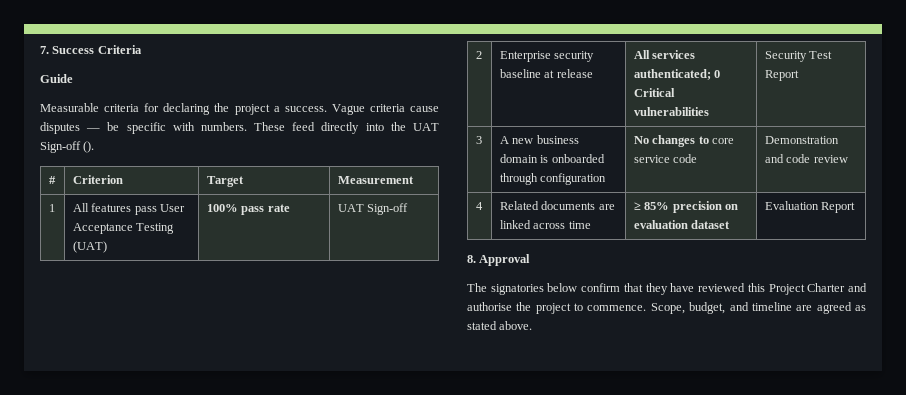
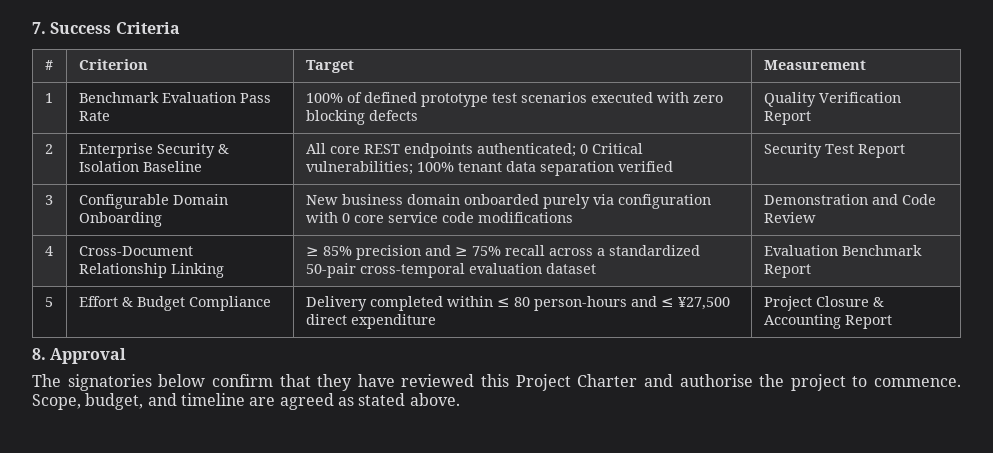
[40,74,73,83] [40,103,439,115] [40,122,439,134] [40,141,95,153] // Guide // Measurable criteria for declaring the project a success. Vague criteria cause disputes — be specific with numbers. These feed directly into the UAT Sign-off (). -> (180, 28) none
[72,203,186,215] [72,223,175,234] [72,241,107,253] [206,204,290,215] [337,203,409,215] [475,51,482,59] [499,51,595,62] [499,69,593,78] [633,50,696,59] [633,69,721,80] [633,88,675,97] [633,107,709,116] [764,51,833,62] [764,70,799,81] [475,136,482,144] [499,135,579,144] [499,154,605,163] [499,173,607,185] [633,135,709,147] All features pass User Acceptance Testing (UAT) | 100% pass rate | UAT Sign-off // 2 | Enterprise security baseline at release | All services authenticated; 0 Critical vulnerabilities | Security Test Report // 3 | A new business domain is onboarded through configuration | No changes to -> [78,92,271,103] [78,111,110,121] [305,92,723,107] [305,110,418,125] [763,92,901,107] [763,111,811,125] [44,144,53,154] [78,143,229,158] [78,161,202,172] [305,143,643,158] [305,161,673,176] [763,143,905,158] [44,195,53,205] [78,194,228,209] [78,212,162,227] [305,194,711,209] [305,212,350,223] Benchmark Evaluation Pass Rate | 100% of defined prototype test scenarios executed with zero blocking defects | Quality Verification Report // 2 | Enterprise Security & Isolation Baseline | All core REST endpoints authenticated; 0 Critical vulnerabilities; 100% tenant data separation verified | Security Test Report // 3 | Configurable Domain Onboarding | New business domain onboarded purely via configuration with 0
(698, 158) none -> [477,212,573,223] modifications
[786,154,848,163] code review -> [901,194,936,205] [763,212,816,223] Code Review
[499,201,615,210] [499,220,591,229] [633,201,739,213] [633,220,731,229] [764,201,819,210] Related documents are linked across time | ≥ 85% precision on evaluation dataset | Evaluation -> [78,246,193,256] [78,263,224,278] [305,245,700,260] [305,263,596,278] [763,245,922,256] [763,264,811,278] [44,297,53,307] [78,296,271,311] [305,296,730,311] [305,314,436,329] [763,296,884,311] [763,314,841,329] Cross-Document Relationship Linking | ≥ 85% precision and ≥ 75% recall across a standardized 50-pair cross-temporal evaluation dataset | Evaluation Benchmark Report // 5 | Effort & Budget Compliance | Delivery completed within ≤ 80 person-hours and ≤ ¥27,500 direct expenditure | Project Closure & Accounting

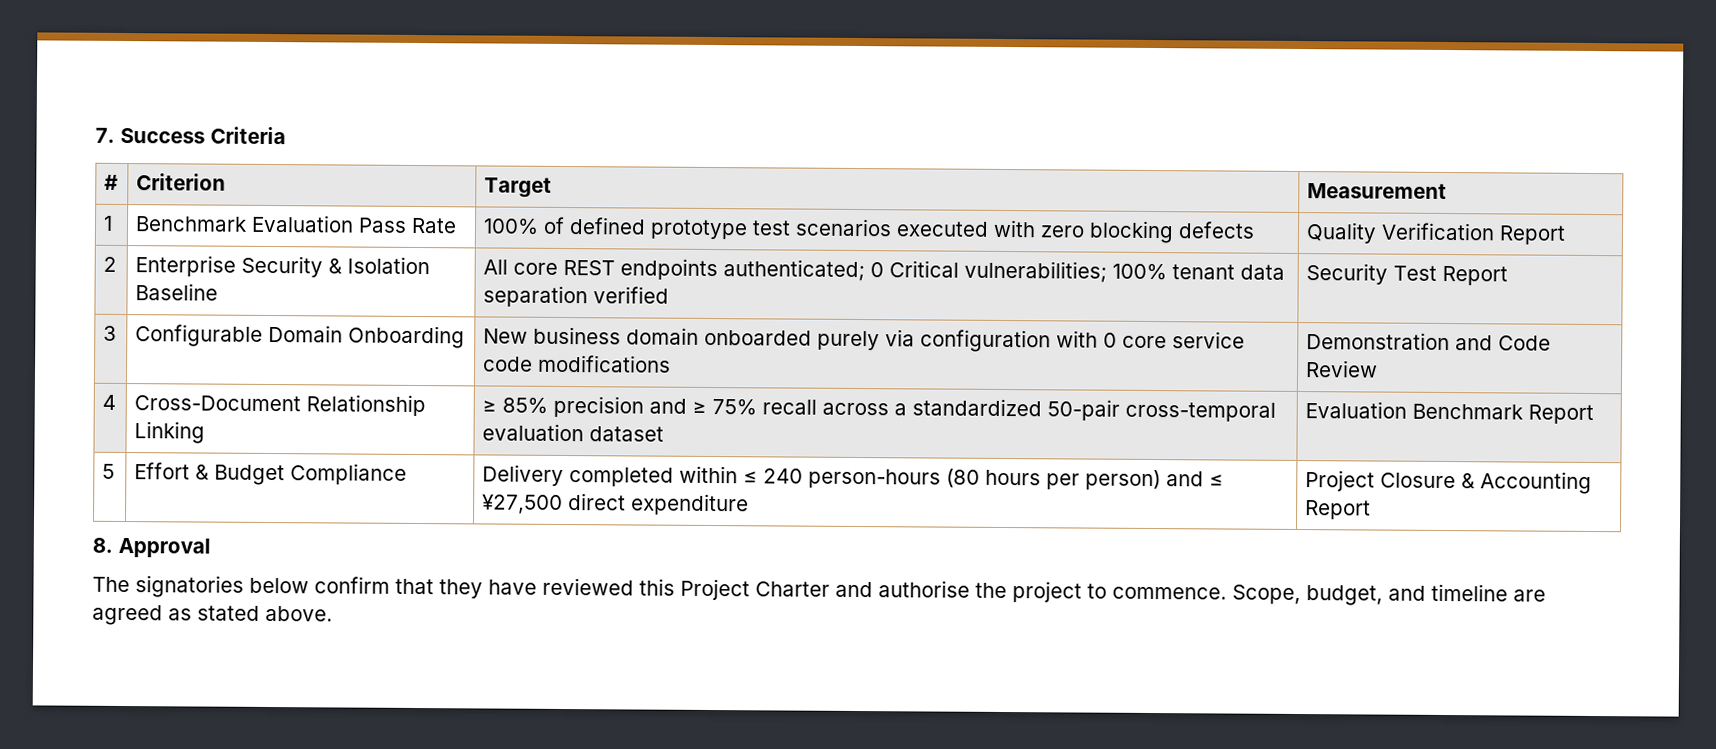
[513,296,627,311] 80 person-hours -> [763,468,1162,491] 240 person-hours (80 hours per person)

